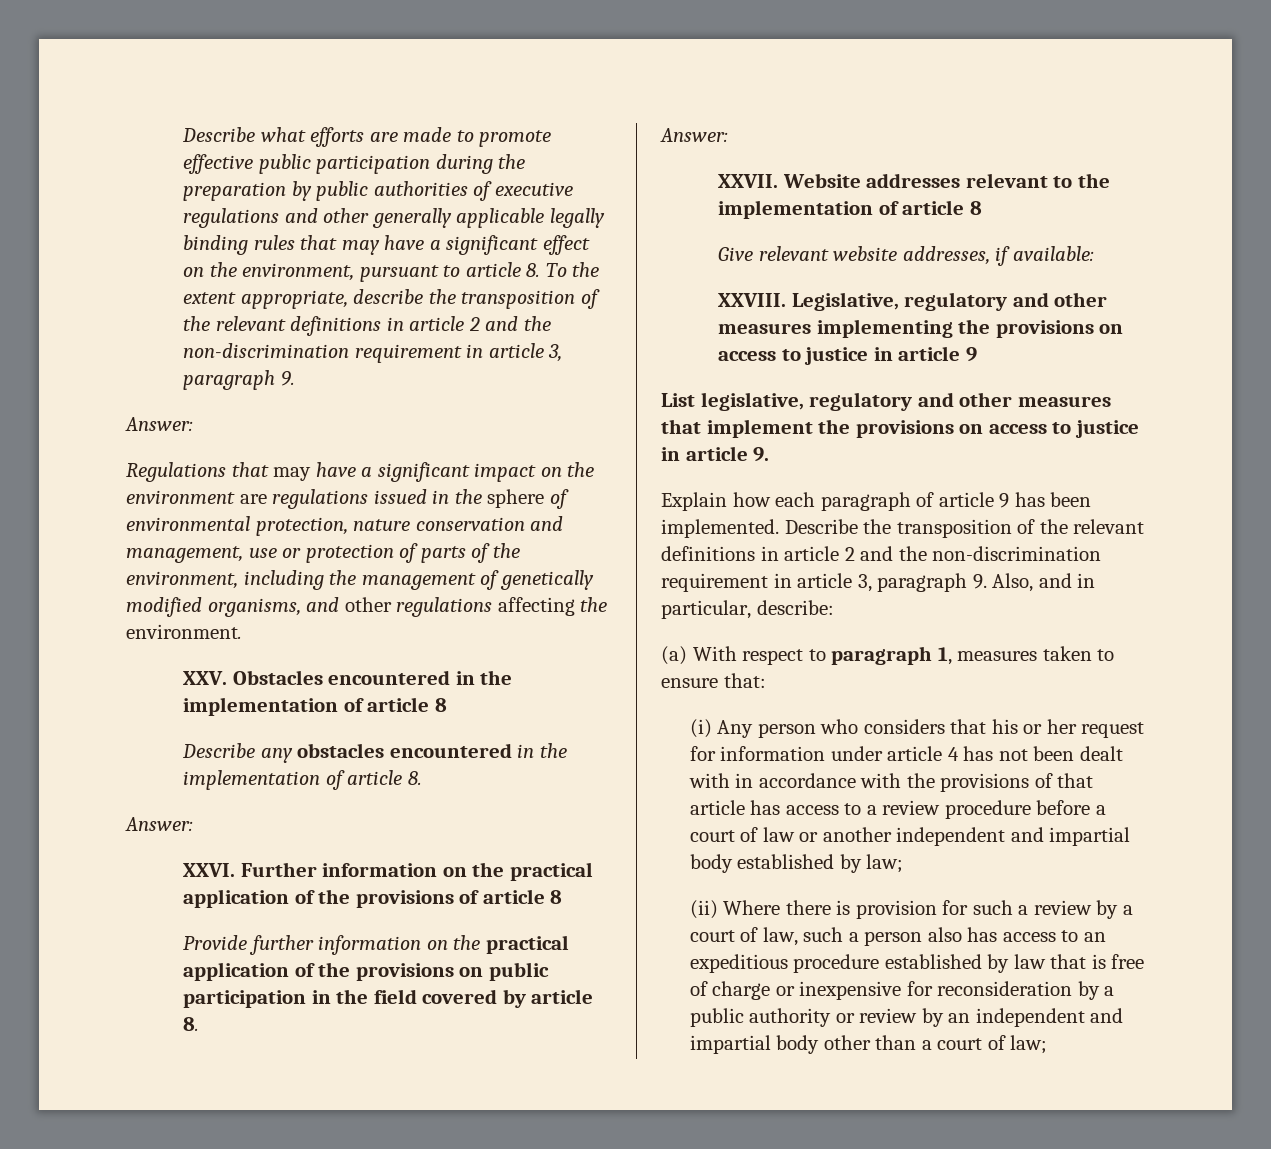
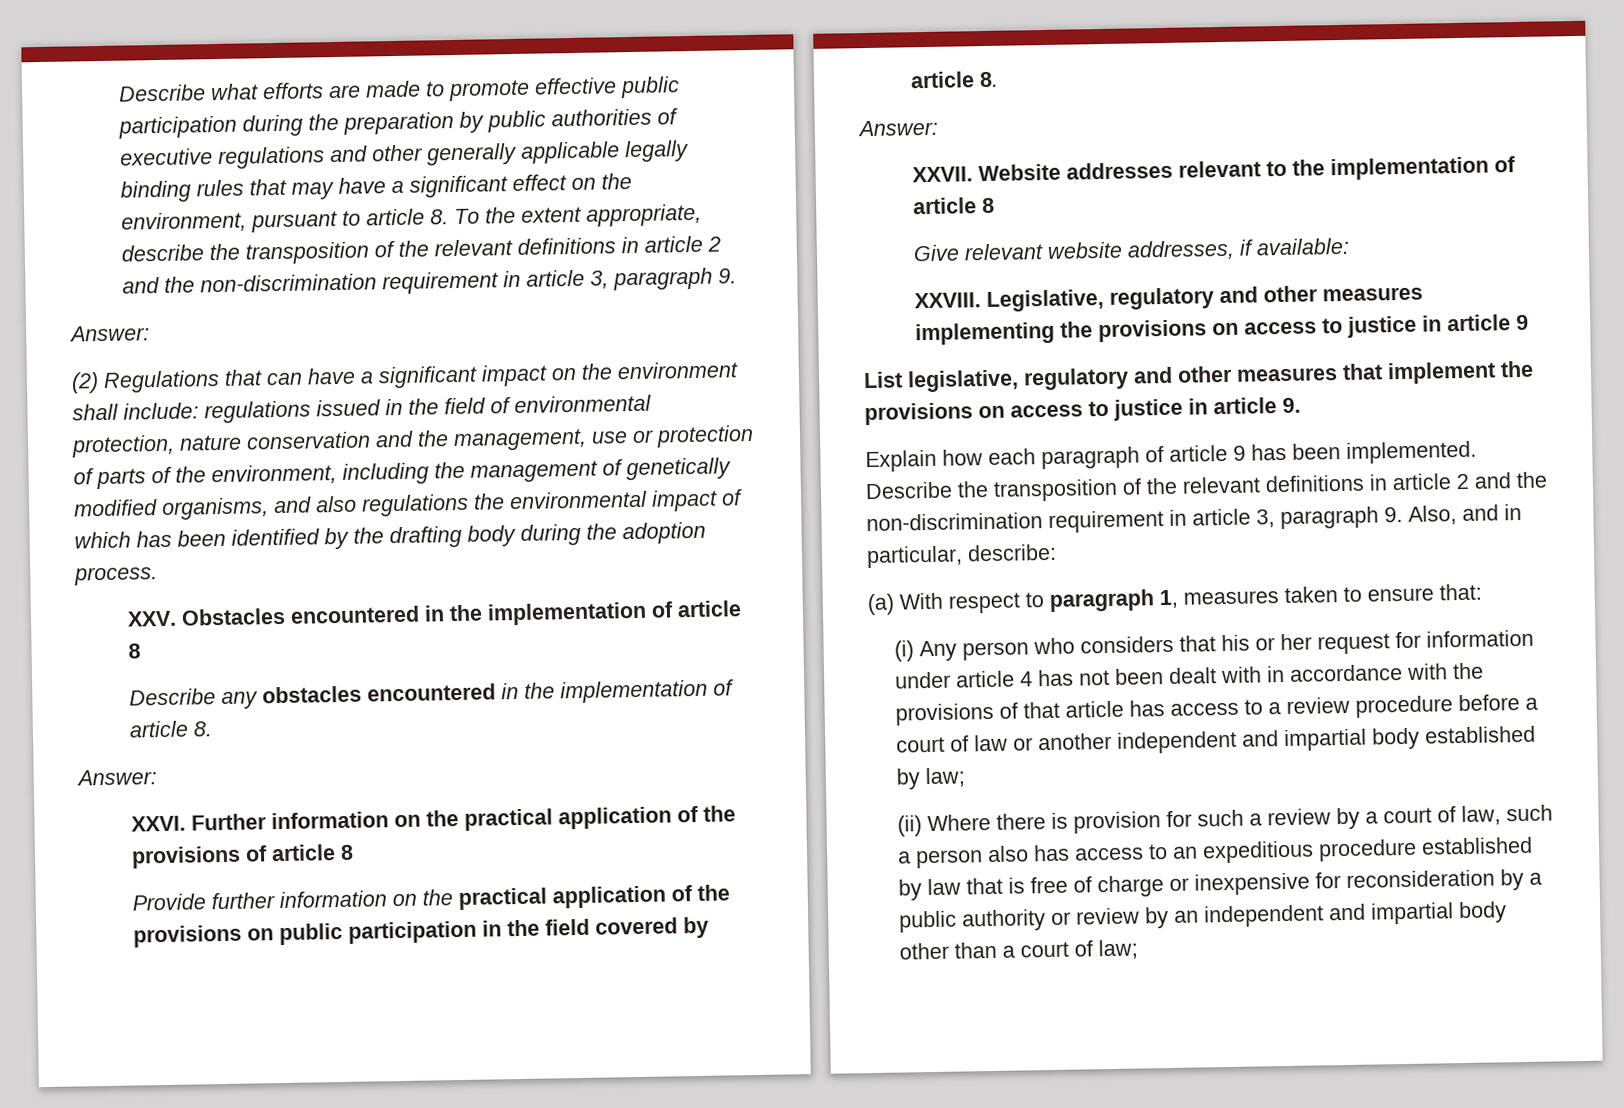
(193, 424) none -> [71,372,99,394] (2)
[273,467,312,481] may -> [266,372,303,386] can
[239,494,267,504] are -> [72,402,199,421] shall include:
[487,489,545,508] sphere -> [444,397,486,415] field
(564, 523) none -> [417,430,449,447] the
[344,597,608,617] [126,624,242,639] other regulations affecting the environment. -> [315,489,743,517] [74,521,706,550] [74,566,158,586] also regulations the environmental impact of which has been identified by the drafting body during the adoption process.

